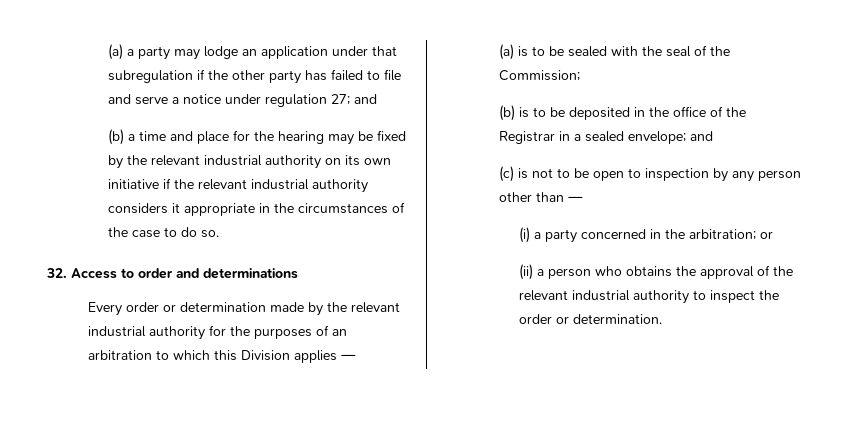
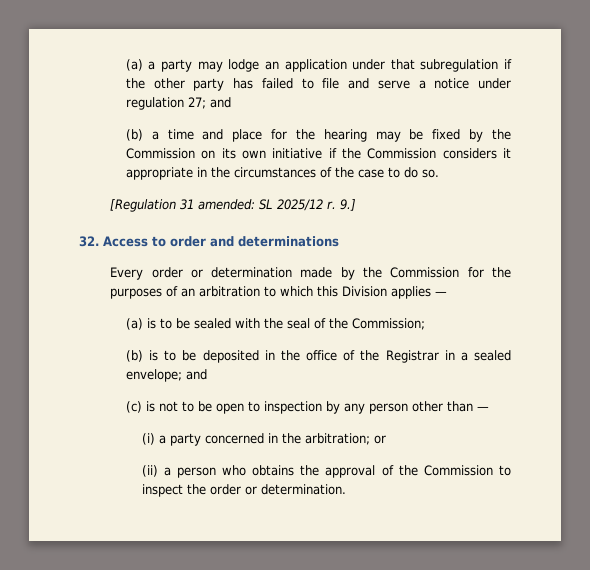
[151,155,322,169] relevant industrial authority -> [125,148,195,159] Commission
[198,179,369,193] relevant industrial authority -> [367,148,437,159] Commission
(220, 234) none -> [110,199,357,212] // [Regulation 31 amended: SL 2025/12 r. 9.]
[350,302,400,313] [87,326,205,340] relevant industrial authority -> [390,267,460,278] Commission
[519,290,690,304] relevant industrial authority -> [423,465,493,476] Commission

